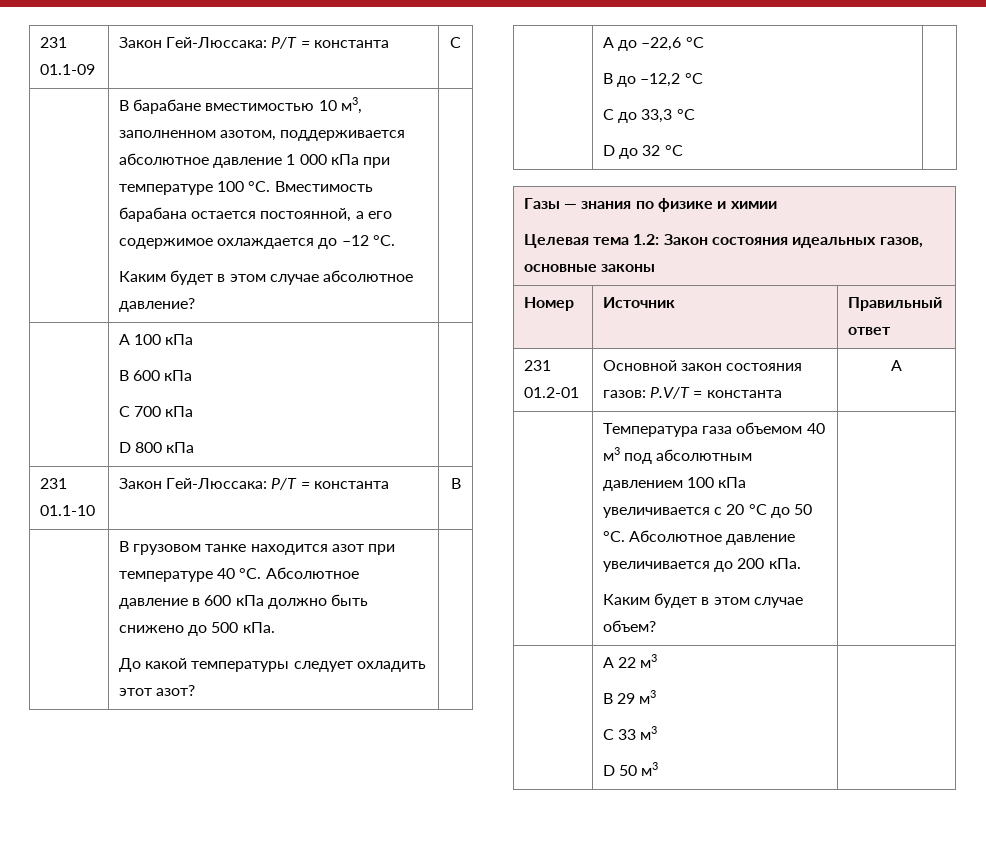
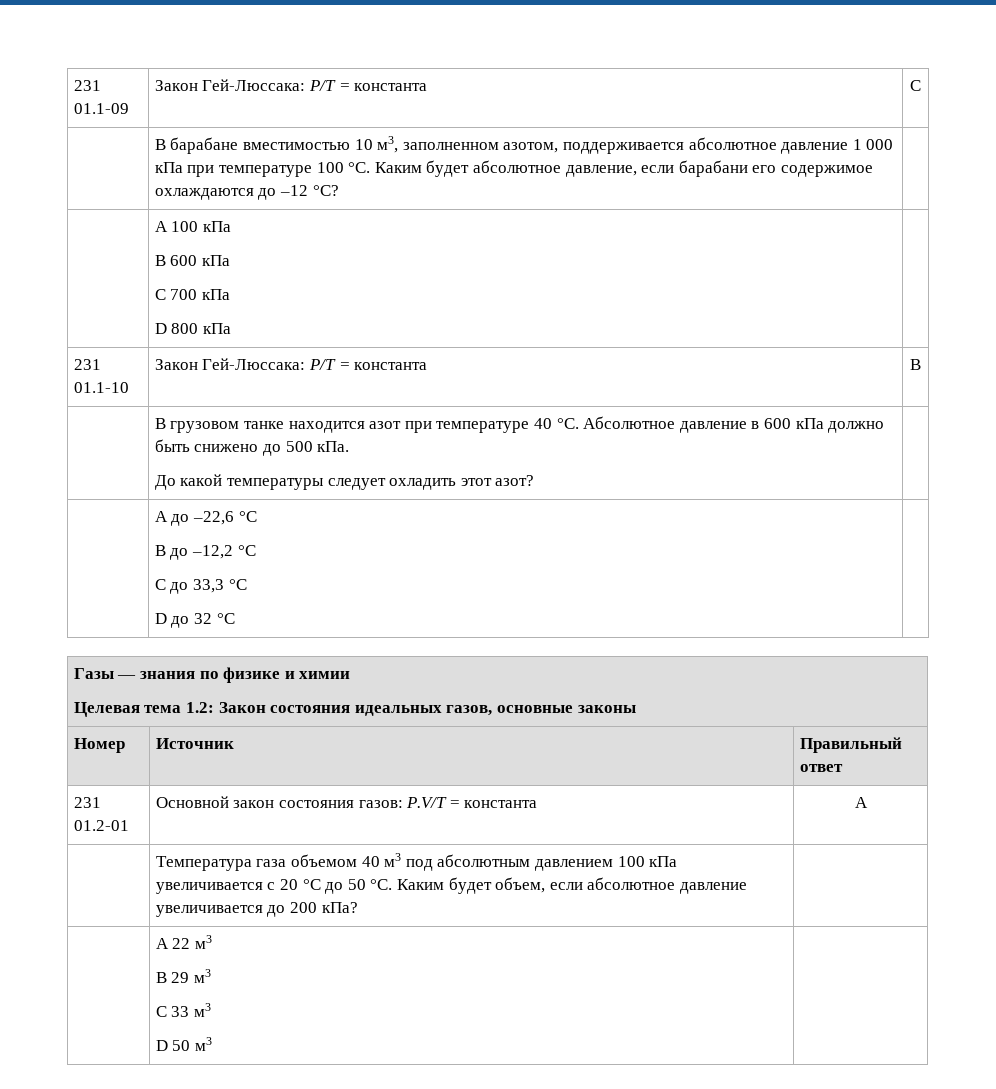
[274,181,373,192] [118,207,364,222] Вместимость барабана остается постоянной, а -> [374,160,748,177] Каким будет абсолютное давление, если барабани
[216,238,314,249] охлаждается -> [154,188,254,200] охлаждаются
[372,235,395,246] [118,270,414,285] [118,298,195,312] °С. // Каким будет в этом случае абсолютное давление? -> [312,185,339,196] °С?
[628,530,796,545] [602,558,801,572] [602,593,803,608] [602,620,656,632] Абсолютное давление увеличивается до 200 кПа. // Каким будет в этом случае объем? -> [396,877,747,894] [155,902,358,917] Каким будет объем, если абсолютное давление увеличивается до 200 кПа?

